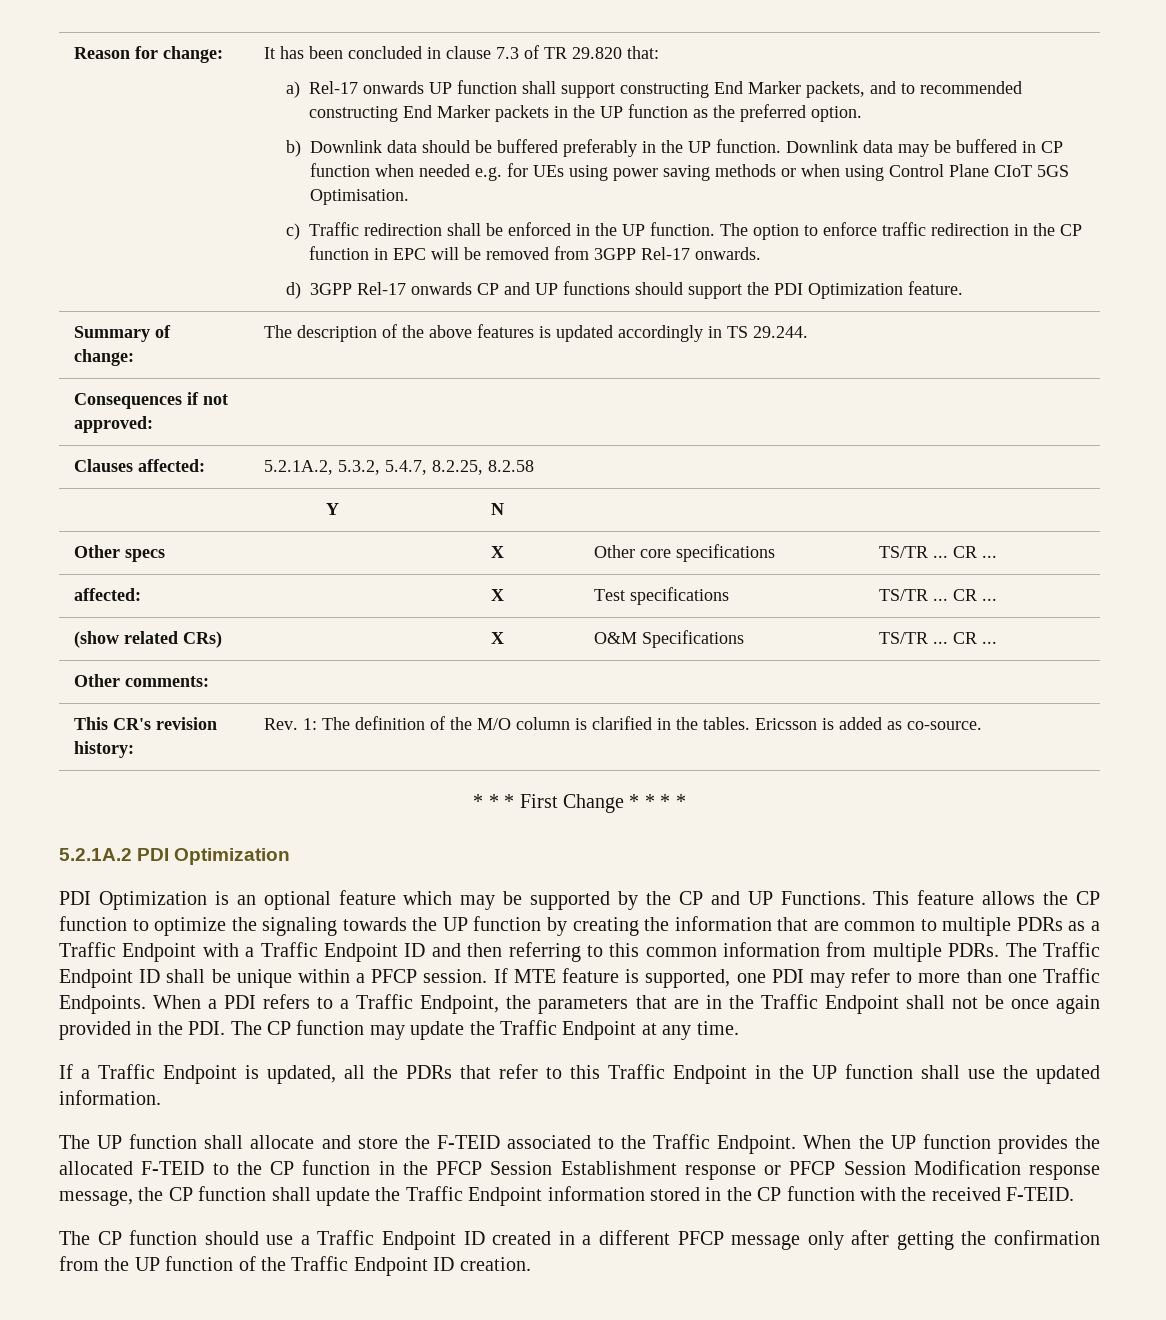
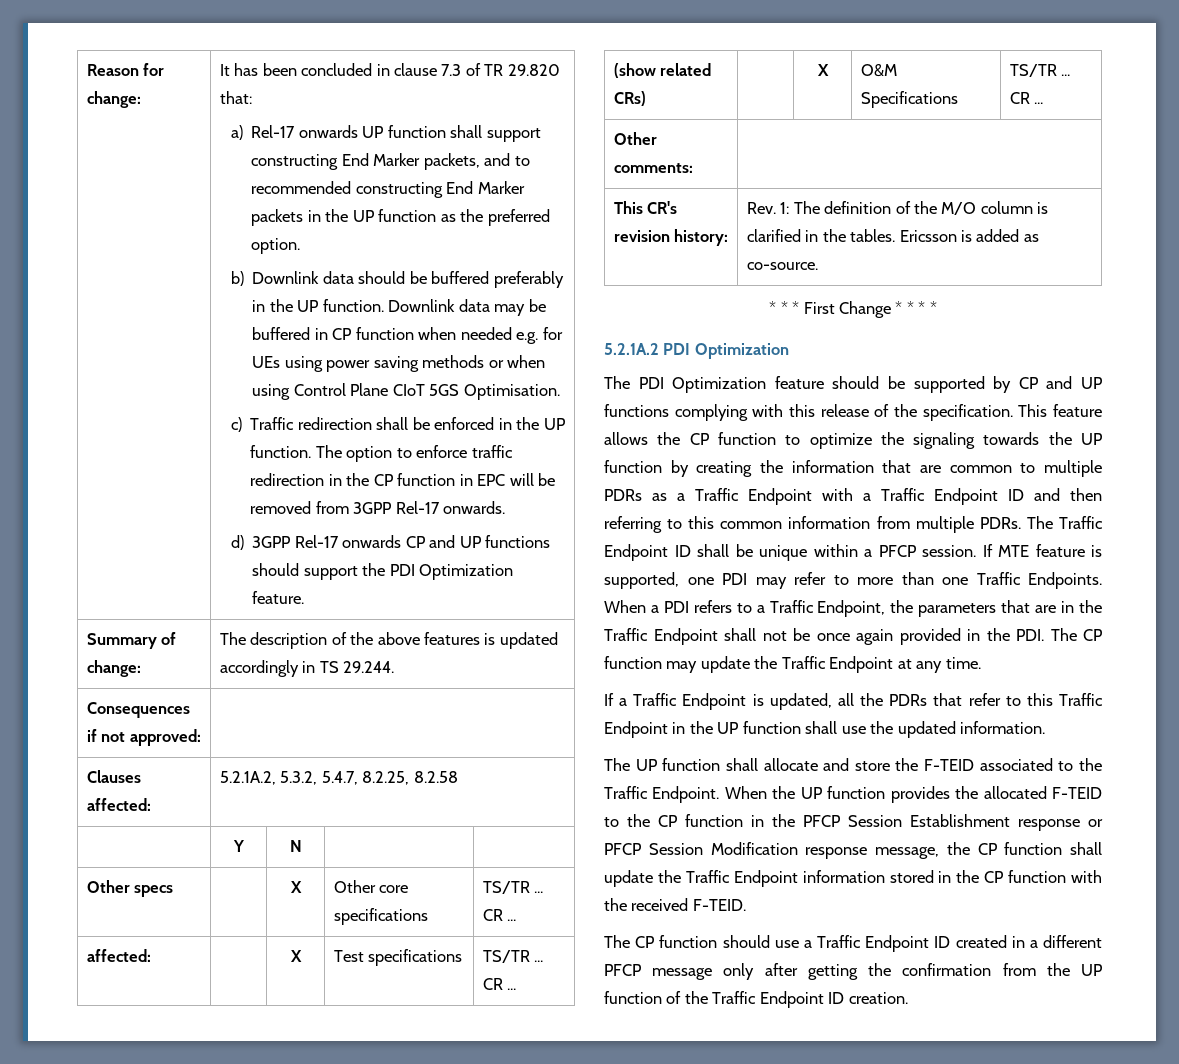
[59,890,496,910] PDI Optimization is an optional feature which may -> [604,376,880,393] The PDI Optimization feature should
[645,891,866,905] the CP and UP Functions. -> [1018,376,1103,389] [604,404,1013,421] CP and UP functions complying with this release of the specification.

